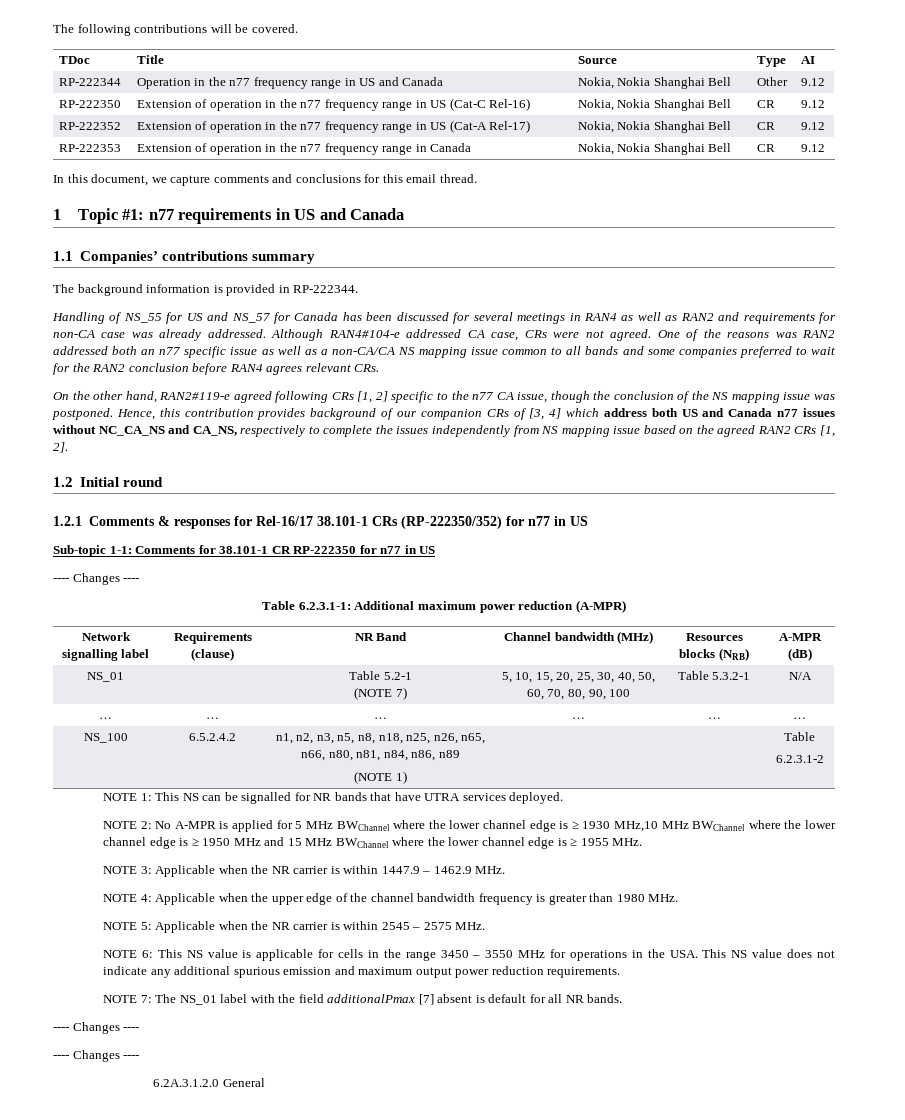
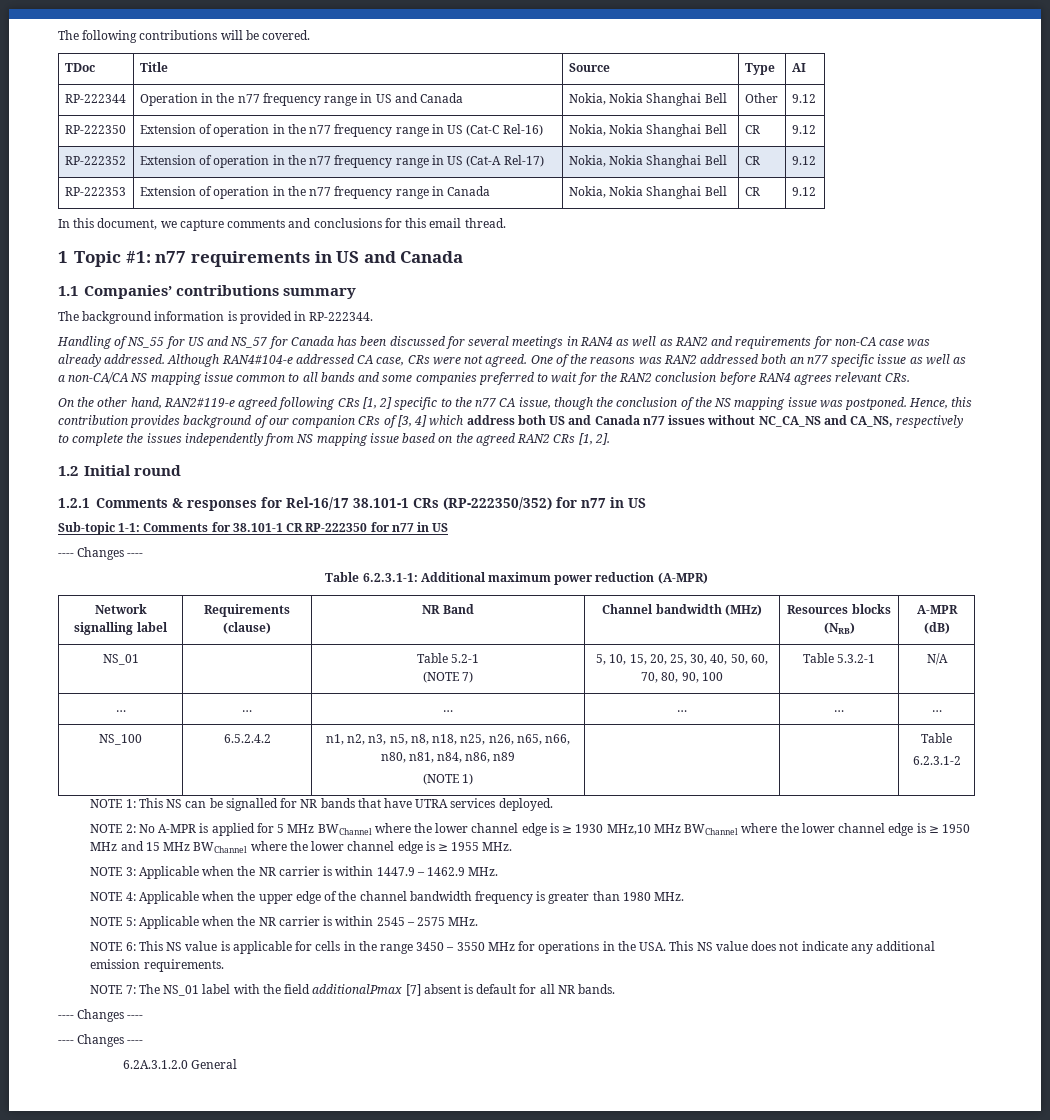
[233,966,544,978] spurious emission and maximum output power reduction -> [90,959,141,969] emission

